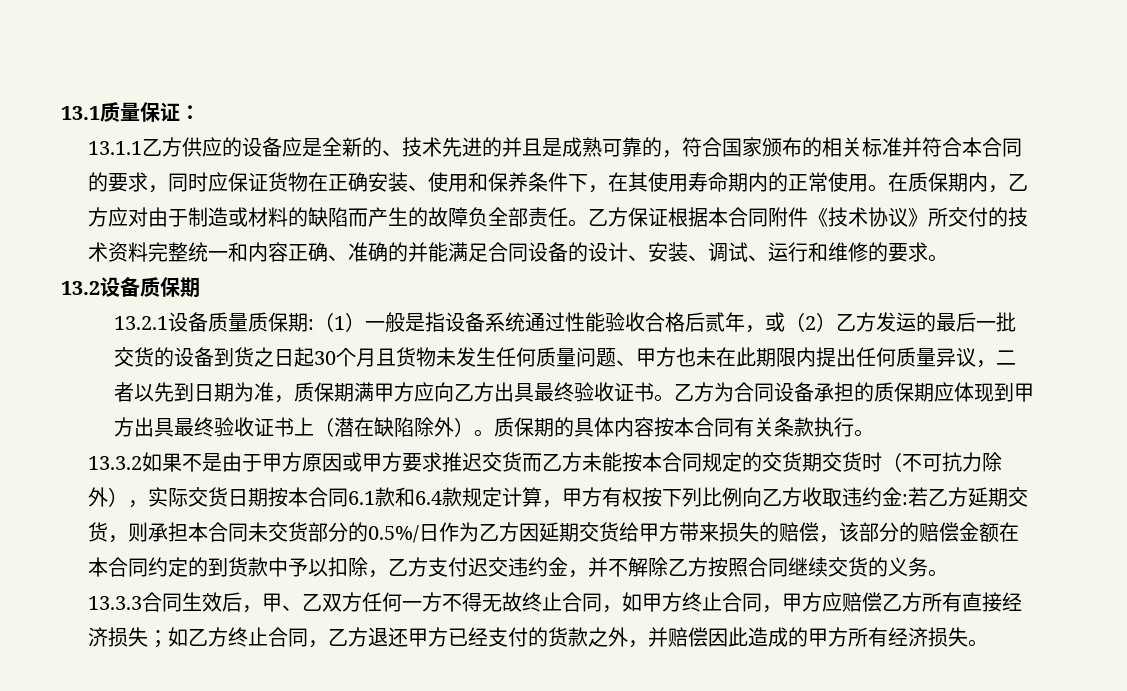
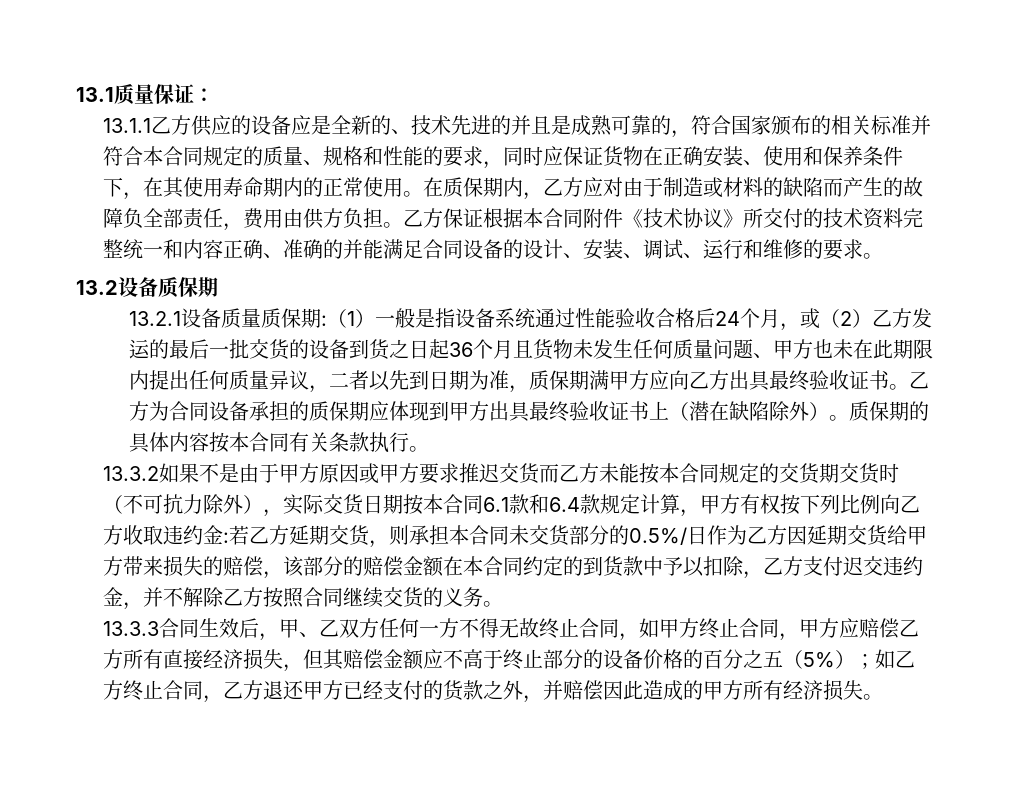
(1022, 147) none -> [202,146,423,166] 规定的质量、规格和性能
(568, 217) none -> [222,208,383,231] ，费用由供方负担
[705,312,746,332] 贰年 -> [715,308,781,328] 24个月
[314,351,337,365] 30 -> [449,342,474,357] 36
(148, 637) none -> [282,649,855,672] ，但其赔偿金额应不高于终止部分的设备价格的百分之五（5%）

